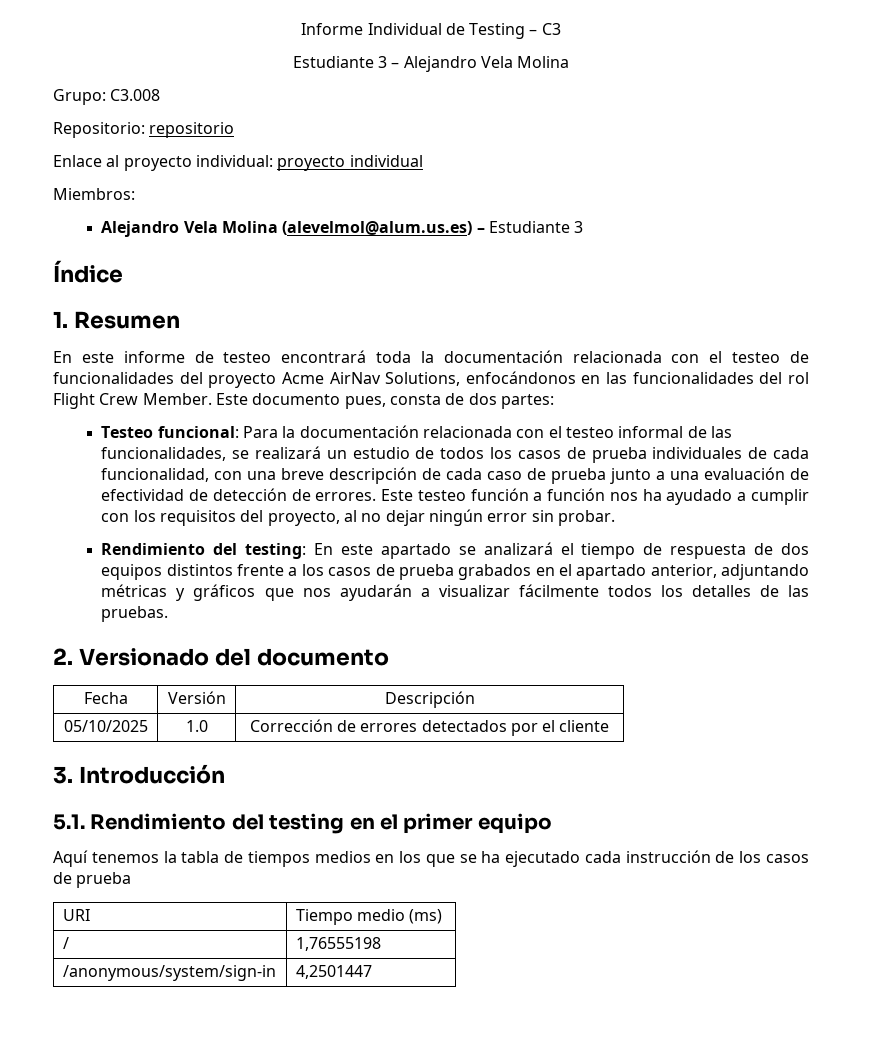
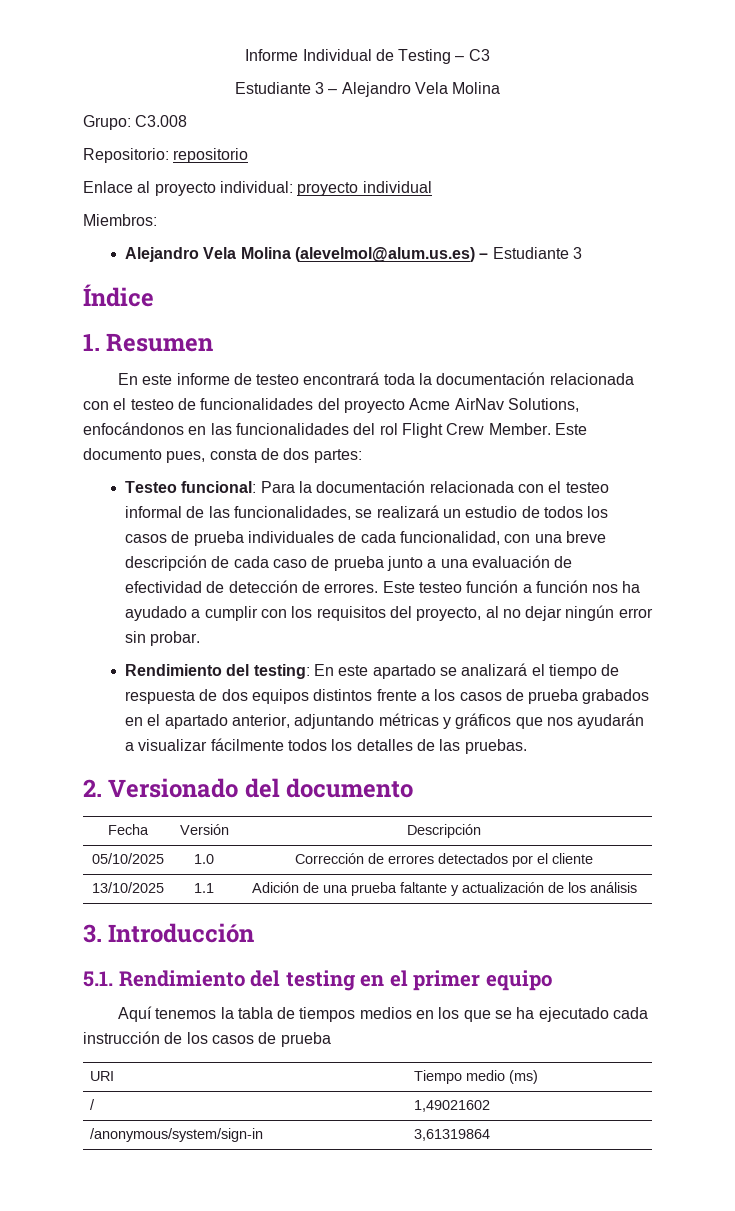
(610, 726) none -> [91,882,164,893] [194,883,214,893] [251,882,637,896] // 13/10/2025 | 1.1 | Adición de una prueba faltante y actualización de los análisis
[295,937,381,951] 1,76555198 -> [414,1100,491,1112] 1,49021602
[295,965,372,979] 4,2501447 -> [414,1129,491,1141] 3,61319864

